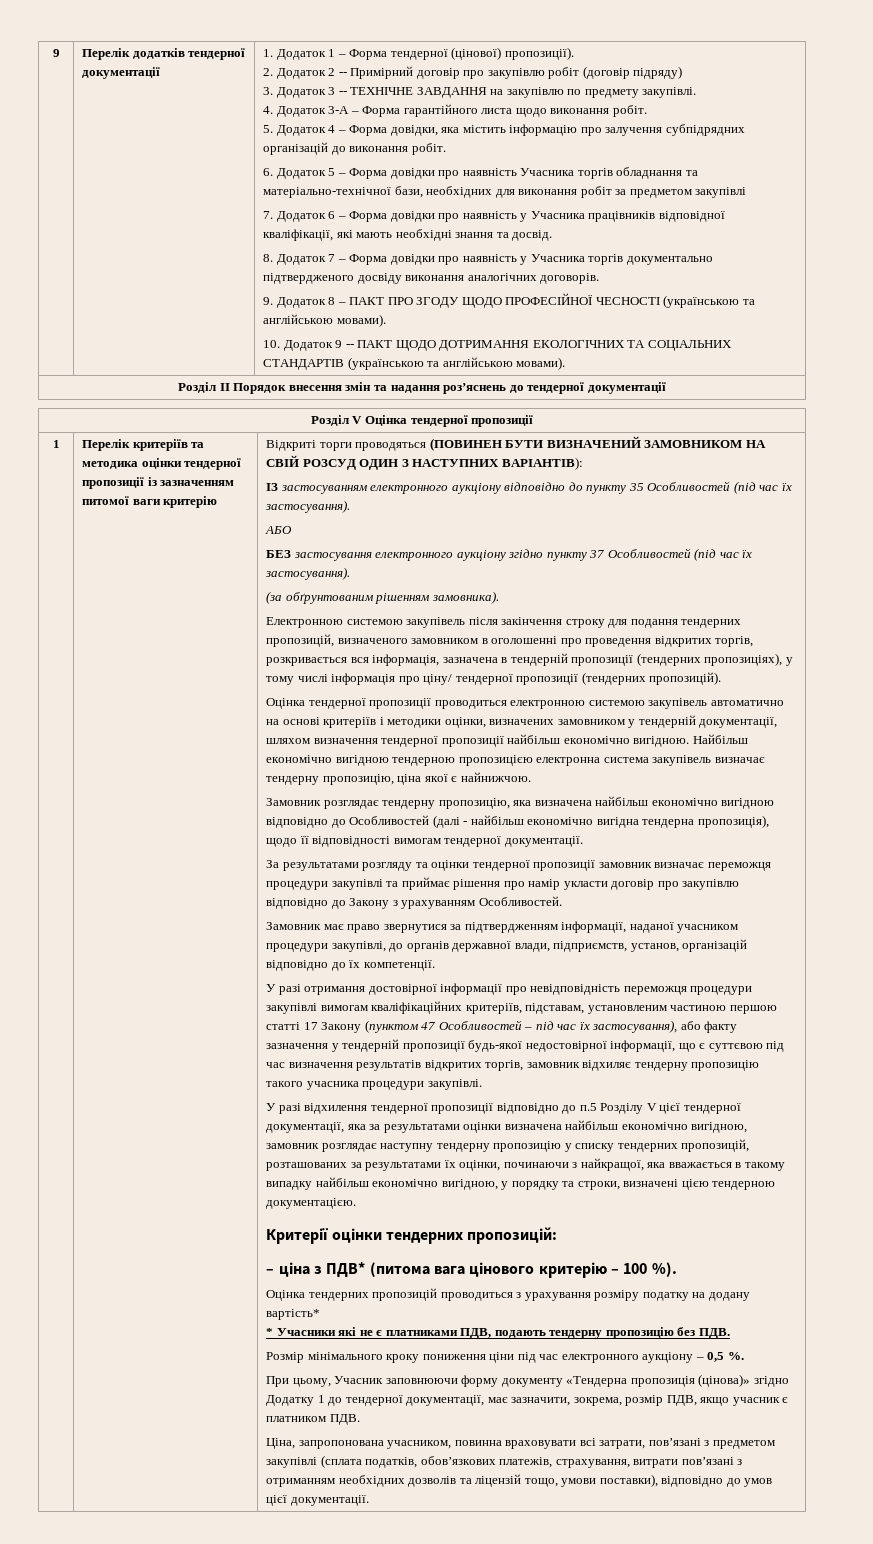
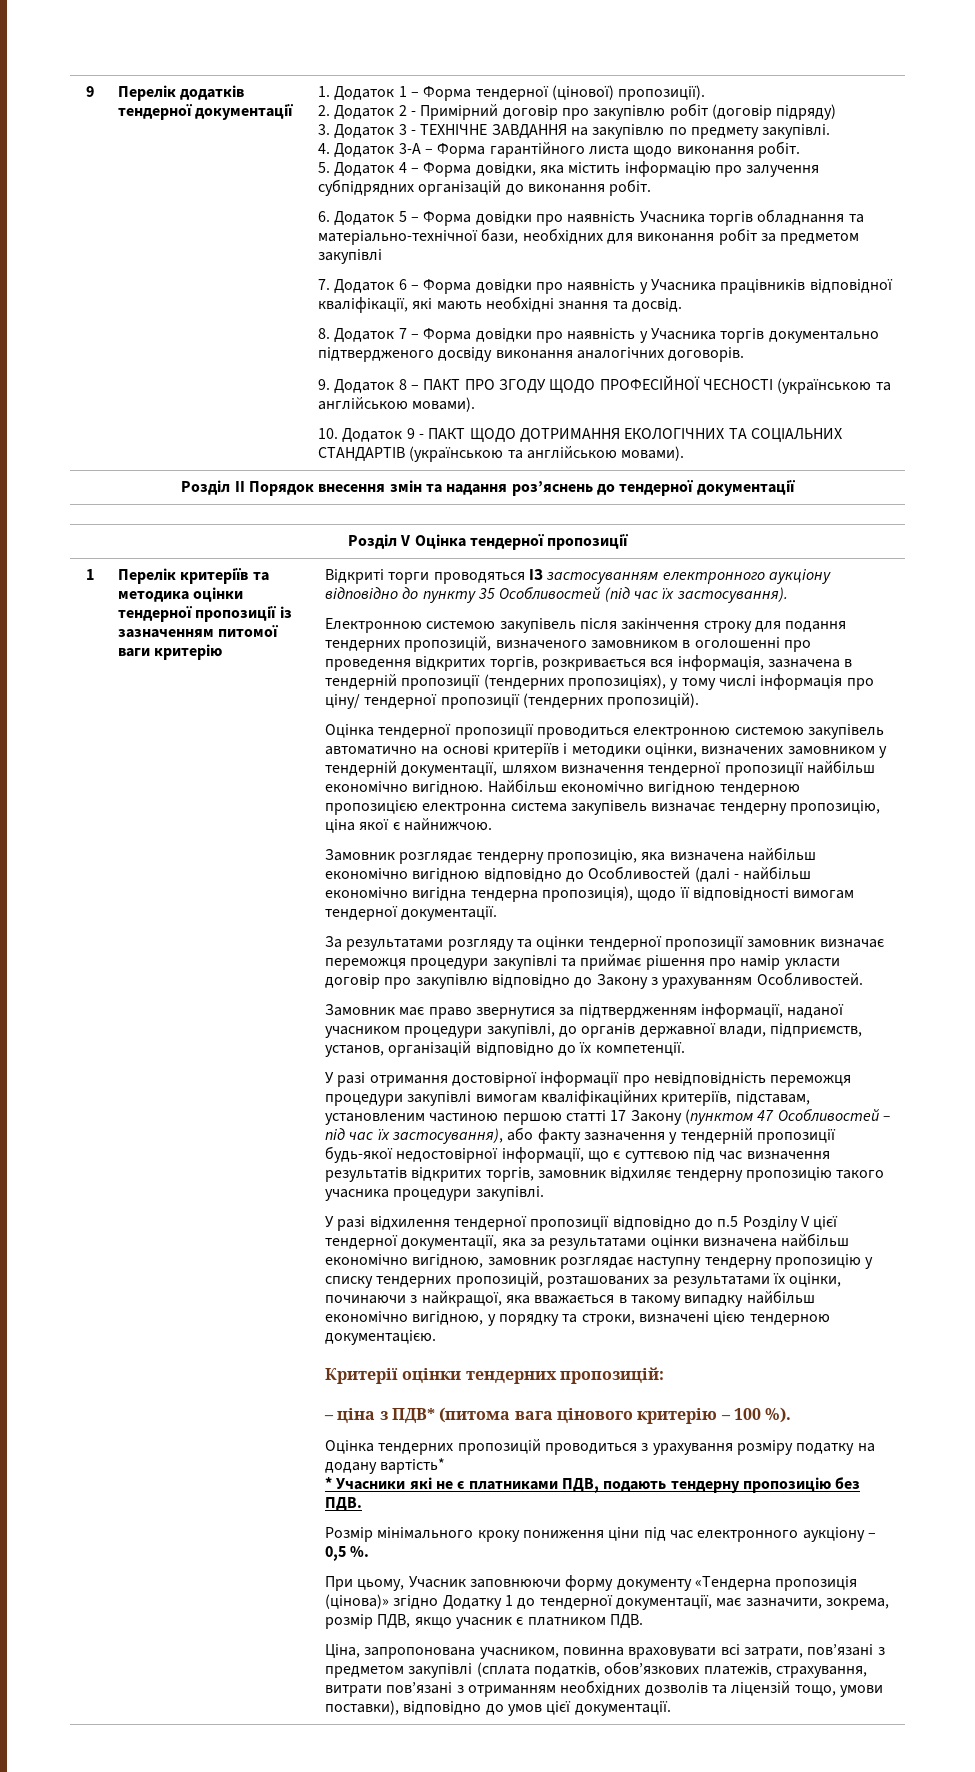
[338,72,347,76] -- -> [411,111,417,116] -
[338,91,347,95] -- -> [411,130,417,135] -
[345,344,354,348] -- -> [419,434,425,439] -
[429,436,766,451] [266,455,583,470] (ПОВИНЕН БУТИ ВИЗНАЧЕНИЙ ЗАМОВНИКОМ НА СВІЙ РОЗСУД ОДИН З НАСТУПНИХ ВАРІАНТІВ): // -> (525, 578) none
[265,526,293,534] [266,548,753,561] [265,567,351,580] [266,591,499,604] // АБО // БЕЗ застосування електронного аукціону згідно пункту 37 Особливостей (під час їх застосування). // (за обґрунтованим рішенням замовника). -> (788, 595) none

